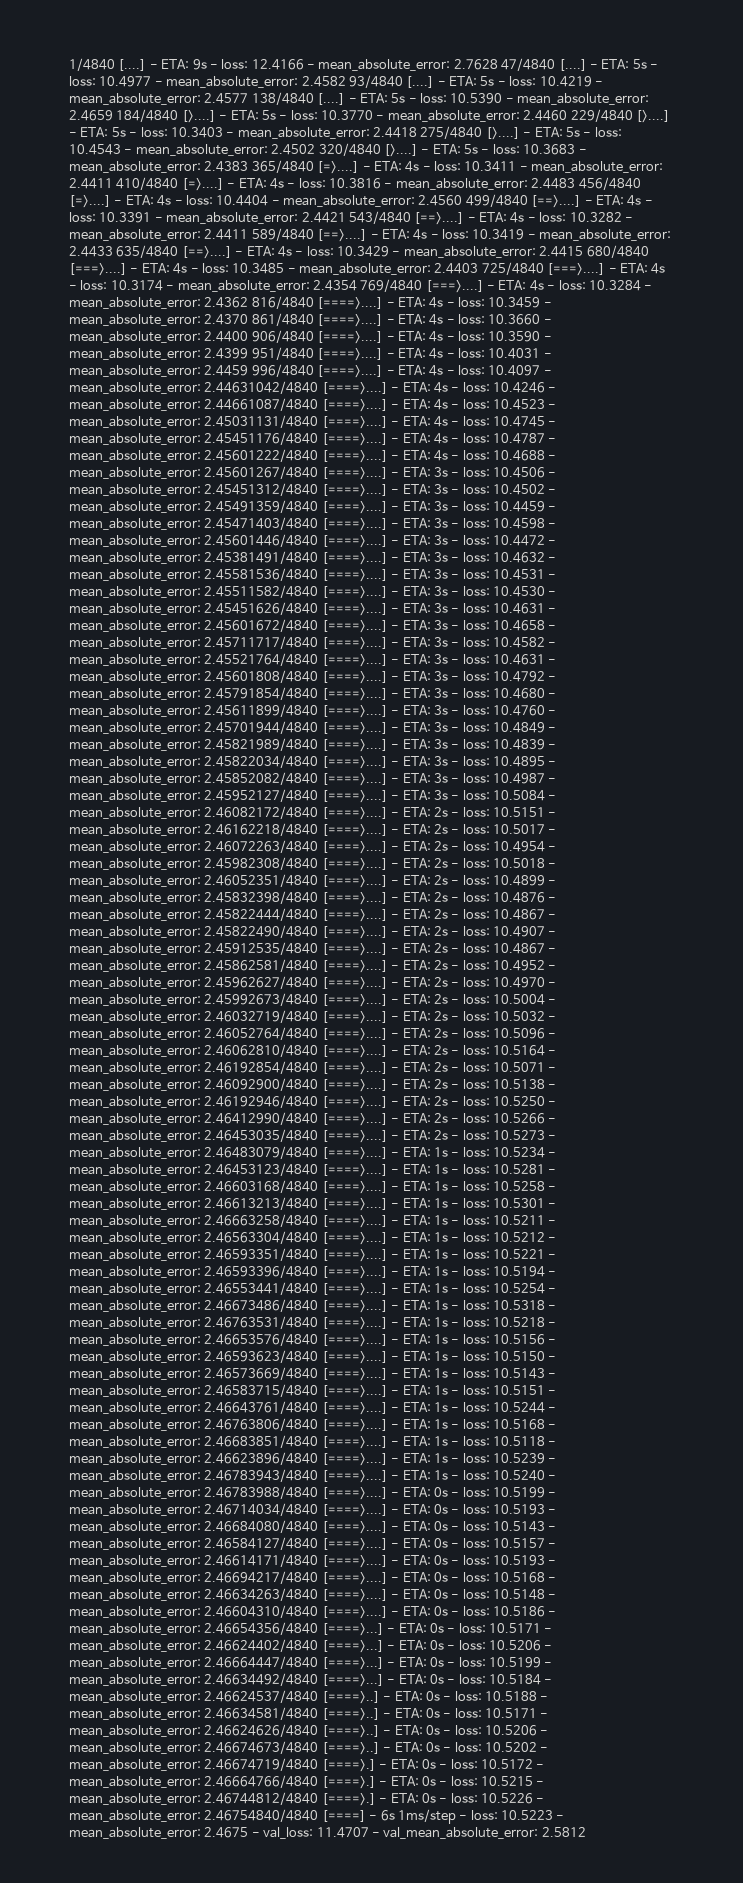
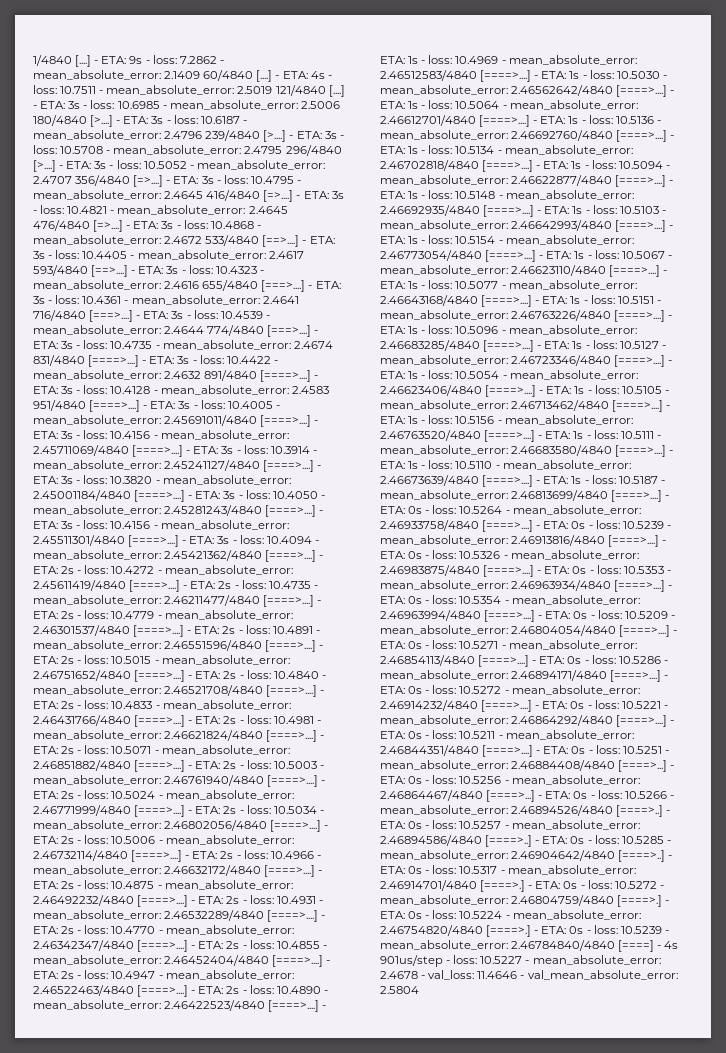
[251,58,658,71] [69,75,603,88] [69,92,650,105] [69,109,670,123] [69,126,622,140] [69,143,587,157] [69,160,664,174] [69,177,641,191] [69,194,653,208] [69,211,633,225] [69,228,672,242] [69,245,649,259] [69,262,666,276] [69,279,653,293] [69,296,552,310] [69,313,552,327] [69,330,552,344] [69,347,552,361] [69,364,552,378] [69,381,557,395] [69,398,557,412] [69,415,557,429] [69,432,557,446] [69,449,557,463] [69,466,557,480] [69,483,557,497] [69,500,557,514] [69,517,557,531] [69,534,557,548] [69,551,557,565] [69,568,557,582] [69,585,557,599] [69,602,557,616] [69,619,557,633] [69,636,557,650] [69,653,557,667] [69,670,557,684] [69,687,557,701] [69,704,557,718] [69,721,557,735] [69,738,557,752] [69,755,557,769] [69,772,557,786] [69,789,557,803] [69,806,557,820] [69,823,557,837] [69,840,557,854] [69,857,557,871] [69,874,557,888] [69,891,557,905] [69,908,557,922] [69,925,557,939] [69,942,557,956] [69,959,557,973] [69,976,557,990] [69,993,557,1007] [69,1010,557,1024] [69,1027,557,1041] [69,1044,557,1058] [69,1061,319,1074] 12.4166 - mean_absolute_error: 2.7628 47/4840 [....] - ETA: 5s - loss: 10.4977 - mean_absolute_error: 2.4582 93/4840 [....] - ETA: 5s - loss: 10.4219 - mean_absolute_error: 2.4577 138/4840 [....] - ETA: 5s - loss: 10.5390 - mean_absolute_error: 2.4659 184/4840 [>....] - ETA: 5s - loss: 10.3770 - mean_absolute_error: 2.4460 229/4840 [>....] - ETA: 5s - loss: 10.3403 - mean_absolute_error: 2.4418 275/4840 [>....] - ETA: 5s - loss: 10.4543 - mean_absolute_error: 2.4502 320/4840 [>....] - ETA: 5s - loss: 10.3683 - mean_absolute_error: 2.4383 365/4840 [=>....] - ETA: 4s - loss: 10.3411 - mean_absolute_error: 2.4411 410/4840 [=>....] - ETA: 4s - loss: 10.3816 - mean_absolute_error: 2.4483 456/4840 [=>....] - ETA: 4s - loss: 10.4404 - mean_absolute_error: 2.4560 499/4840 [==>....] - ETA: 4s - loss: 10.3391 - mean_absolute_error: 2.4421 543/4840 [==>....] - ETA: 4s - loss: 10.3282 - mean_absolute_error: 2.4411 589/4840 [==>....] - ETA: 4s - loss: 10.3419 - mean_absolute_error: 2.4433 635/4840 [==>....] - ETA: 4s - loss: 10.3429 - mean_absolute_error: 2.4415 680/4840 [===>....] - ETA: 4s - loss: 10.3485 - mean_absolute_error: 2.4403 725/4840 [===>....] - ETA: 4s - loss: 10.3174 - mean_absolute_error: 2.4354 769/4840 [===>....] - ETA: 4s - loss: 10.3284 - mean_absolute_error: 2.4362 816/4840 [====>....] - ETA: 4s - loss: 10.3459 - mean_absolute_error: 2.4370 861/4840 [====>....] - ETA: 4s - loss: 10.3660 - mean_absolute_error: 2.4400 906/4840 [====>....] - ETA: 4s - loss: 10.3590 - mean_absolute_error: 2.4399 951/4840 [====>....] - ETA: 4s - loss: 10.4031 - mean_absolute_error: 2.4459 996/4840 [====>....] - ETA: 4s - loss: 10.4097 - mean_absolute_error: 2.44631042/4840 [====>....] - ETA: 4s - loss: 10.4246 - mean_absolute_error: 2.44661087/4840 [====>....] - ETA: 4s - loss: 10.4523 - mean_absolute_error: 2.45031131/4840 [====>....] - ETA: 4s - loss: 10.4745 - mean_absolute_error: 2.45451176/4840 [====>....] - ETA: 4s - loss: 10.4787 - mean_absolute_error: 2.45601222/4840 [====>....] - ETA: 4s - loss: 10.4688 - mean_absolute_error: 2.45601267/4840 [====>....] - ETA: 3s - loss: 10.4506 - mean_absolute_error: 2.45451312/4840 [====>....] - ETA: 3s - loss: 10.4502 - mean_absolute_error: 2.45491359/4840 [====>....] - ETA: 3s - loss: 10.4459 - mean_absolute_error: 2.45471403/4840 [====>....] - ETA: 3s - loss: 10.4598 - mean_absolute_error: 2.45601446/4840 [====>....] - ETA: 3s - loss: 10.4472 - mean_absolute_error: 2.45381491/4840 [====>....] - ETA: 3s - loss: 10.4632 - mean_absolute_error: 2.45581536/4840 [====>....] - ETA: 3s - loss: 10.4531 - mean_absolute_error: 2.45511582/4840 [====>....] - ETA: 3s - loss: 10.4530 - mean_absolute_error: 2.45451626/4840 [====>....] - ETA: 3s - loss: 10.4631 - mean_absolute_error: 2.45601672/4840 [====>....] - ETA: 3s - loss: 10.4658 - mean_absolute_error: 2.45711717/4840 [====>....] - ETA: 3s - loss: 10.4582 - mean_absolute_error: 2.45521764/4840 [====>....] - ETA: 3s - loss: 10.4631 - mean_absolute_error: 2.45601808/4840 [====>....] - ETA: 3s - loss: 10.4792 - mean_absolute_error: 2.45791854/4840 [====>....] - ETA: 3s - loss: 10.4680 - mean_absolute_error: 2.45611899/4840 [====>....] - ETA: 3s - loss: 10.4760 - mean_absolute_error: 2.45701944/4840 [====>....] - ETA: 3s - loss: 10.4849 - mean_absolute_error: 2.45821989/4840 [====>....] - ETA: 3s - loss: 10.4839 - mean_absolute_error: 2.45822034/4840 [====>....] - ETA: 3s - loss: 10.4895 - mean_absolute_error: 2.45852082/4840 [====>....] - ETA: 3s - loss: 10.4987 - mean_absolute_error: 2.45952127/4840 [====>....] - ETA: 3s - loss: 10.5084 - mean_absolute_error: 2.46082172/4840 [====>....] - ETA: 2s - loss: 10.5151 - mean_absolute_error: 2.46162218/4840 [====>....] - ETA: 2s - loss: 10.5017 - mean_absolute_error: 2.46072263/4840 [====>....] - ETA: 2s - loss: 10.4954 - mean_absolute_error: 2.45982308/4840 [====>....] - ETA: 2s - loss: 10.5018 - mean_absolute_error: 2.46052351/4840 [====>....] - ETA: 2s - loss: 10.4899 - mean_absolute_error: 2.45832398/4840 [====>....] - ETA: 2s - loss: 10.4876 - mean_absolute_error: 2.45822444/4840 [====>....] - ETA: 2s - loss: 10.4867 - mean_absolute_error: 2.45822490/4840 [====>....] - ETA: 2s - loss: 10.4907 - mean_absolute_error: 2.45912535/4840 [====>....] - ETA: 2s - loss: 10.4867 - mean_absolute_error: 2.45862581/4840 [====>....] - ETA: 2s - loss: 10.4952 - mean_absolute_error: 2.45962627/4840 [====>....] - ETA: 2s - loss: 10.4970 - mean_absolute_error: 2.45992673/4840 [====>....] - ETA: 2s - loss: 10.5004 - mean_absolute_error: 2.46032719/4840 [====>....] - ETA: 2s - loss: 10.5032 - mean_absolute_error: 2.46052764/4840 [====>....] - ETA: 2s - loss: 10.5096 - mean_absolute_error: 2.46062810/4840 [====>....] - ETA: 2s - loss: 10.5164 - mean_absolute_error: 2.46192854/4840 -> [179,56,224,64] [33,70,332,82] [33,85,345,97] [33,100,340,110] [33,115,247,127] [33,130,344,142] [33,145,342,156] [33,160,325,172] [33,175,301,187] [33,190,344,202] [33,205,288,215] [33,220,261,232] [33,235,335,247] [33,250,304,260] [33,265,264,277] [33,280,341,292] [33,295,299,305] [33,310,270,322] [33,325,319,337] [33,340,333,350] [33,355,278,367] [33,370,319,382] [33,385,329,395] [33,400,280,412] [33,415,319,427] [33,430,289,440] [33,445,317,457] [33,460,322,472] [33,475,291,485] [33,490,325,502] [33,505,324,517] [33,520,289,530] [33,535,319,547] [33,550,324,562] [33,565,293,575] [33,580,318,592] [33,595,322,607] [33,610,293,620] [33,625,320,637] [33,640,324,652] [33,655,290,665] [33,670,326,682] [33,685,325,697] [33,700,291,710] [33,715,321,727] [33,730,264,741] 7.2862 - mean_absolute_error: 2.1409 60/4840 [....] - ETA: 4s - loss: 10.7511 - mean_absolute_error: 2.5019 121/4840 [....] - ETA: 3s - loss: 10.6985 - mean_absolute_error: 2.5006 180/4840 [>....] - ETA: 3s - loss: 10.6187 - mean_absolute_error: 2.4796 239/4840 [>....] - ETA: 3s - loss: 10.5708 - mean_absolute_error: 2.4795 296/4840 [>....] - ETA: 3s - loss: 10.5052 - mean_absolute_error: 2.4707 356/4840 [=>....] - ETA: 3s - loss: 10.4795 - mean_absolute_error: 2.4645 416/4840 [=>....] - ETA: 3s - loss: 10.4821 - mean_absolute_error: 2.4645 476/4840 [=>....] - ETA: 3s - loss: 10.4868 - mean_absolute_error: 2.4672 533/4840 [==>....] - ETA: 3s - loss: 10.4405 - mean_absolute_error: 2.4617 593/4840 [==>....] - ETA: 3s - loss: 10.4323 - mean_absolute_error: 2.4616 655/4840 [===>....] - ETA: 3s - loss: 10.4361 - mean_absolute_error: 2.4641 716/4840 [===>....] - ETA: 3s - loss: 10.4539 - mean_absolute_error: 2.4644 774/4840 [===>....] - ETA: 3s - loss: 10.4735 - mean_absolute_error: 2.4674 831/4840 [====>....] - ETA: 3s - loss: 10.4422 - mean_absolute_error: 2.4632 891/4840 [====>....] - ETA: 3s - loss: 10.4128 - mean_absolute_error: 2.4583 951/4840 [====>....] - ETA: 3s - loss: 10.4005 - mean_absolute_error: 2.45691011/4840 [====>....] - ETA: 3s - loss: 10.4156 - mean_absolute_error: 2.45711069/4840 [====>....] - ETA: 3s - loss: 10.3914 - mean_absolute_error: 2.45241127/4840 [====>....] - ETA: 3s - loss: 10.3820 - mean_absolute_error: 2.45001184/4840 [====>....] - ETA: 3s - loss: 10.4050 - mean_absolute_error: 2.45281243/4840 [====>....] - ETA: 3s - loss: 10.4156 - mean_absolute_error: 2.45511301/4840 [====>....] - ETA: 3s - loss: 10.4094 - mean_absolute_error: 2.45421362/4840 [====>....] - ETA: 2s - loss: 10.4272 - mean_absolute_error: 2.45611419/4840 [====>....] - ETA: 2s - loss: 10.4735 - mean_absolute_error: 2.46211477/4840 [====>....] - ETA: 2s - loss: 10.4779 - mean_absolute_error: 2.46301537/4840 [====>....] - ETA: 2s - loss: 10.4891 - mean_absolute_error: 2.46551596/4840 [====>....] - ETA: 2s - loss: 10.5015 - mean_absolute_error: 2.46751652/4840 [====>....] - ETA: 2s - loss: 10.4840 - mean_absolute_error: 2.46521708/4840 [====>....] - ETA: 2s - loss: 10.4833 - mean_absolute_error: 2.46431766/4840 [====>....] - ETA: 2s - loss: 10.4981 - mean_absolute_error: 2.46621824/4840
[204,1078,557,1092] [69,1095,557,1109] [69,1112,557,1126] [69,1129,557,1143] [69,1146,557,1160] [69,1163,557,1177] [69,1180,557,1194] [69,1197,557,1211] [69,1214,557,1228] [69,1231,557,1245] [69,1248,557,1262] [69,1265,557,1279] [69,1282,557,1296] [69,1299,557,1313] [69,1316,557,1330] [69,1333,319,1346] 2.46092900/4840 [====>....] - ETA: 2s - loss: 10.5138 - mean_absolute_error: 2.46192946/4840 [====>....] - ETA: 2s - loss: 10.5250 - mean_absolute_error: 2.46412990/4840 [====>....] - ETA: 2s - loss: 10.5266 - mean_absolute_error: 2.46453035/4840 [====>....] - ETA: 2s - loss: 10.5273 - mean_absolute_error: 2.46483079/4840 [====>....] - ETA: 1s - loss: 10.5234 - mean_absolute_error: 2.46453123/4840 [====>....] - ETA: 1s - loss: 10.5281 - mean_absolute_error: 2.46603168/4840 [====>....] - ETA: 1s - loss: 10.5258 - mean_absolute_error: 2.46613213/4840 [====>....] - ETA: 1s - loss: 10.5301 - mean_absolute_error: 2.46663258/4840 [====>....] - ETA: 1s - loss: 10.5211 - mean_absolute_error: 2.46563304/4840 [====>....] - ETA: 1s - loss: 10.5212 - mean_absolute_error: 2.46593351/4840 [====>....] - ETA: 1s - loss: 10.5221 - mean_absolute_error: 2.46593396/4840 [====>....] - ETA: 1s - loss: 10.5194 - mean_absolute_error: 2.46553441/4840 [====>....] - ETA: 1s - loss: 10.5254 - mean_absolute_error: 2.46673486/4840 [====>....] - ETA: 1s - loss: 10.5318 - mean_absolute_error: 2.46763531/4840 [====>....] - ETA: 1s - loss: 10.5218 - mean_absolute_error: 2.46653576/4840 -> [33,760,324,772] [33,775,326,787] [33,790,294,800] [33,805,324,817] [33,820,329,832] [33,835,294,845] [33,850,321,862] [33,865,323,877] [33,880,293,890] [33,895,323,907] [33,910,326,922] [33,925,294,935] [33,940,327,952] [33,955,331,967] [33,970,294,980] [33,985,328,997] [33,1000,327,1012] [380,55,637,65] [380,70,667,82] [380,85,675,97] [380,100,638,110] [380,115,661,127] [380,130,675,142] [380,145,633,155] [380,160,670,172] [380,175,674,187] [380,190,634,200] [380,205,666,217] [380,220,674,232] [380,235,634,245] [380,250,672,262] [380,265,668,277] [380,280,637,290] [380,295,661,307] [380,310,673,322] [380,325,637,335] [380,340,666,352] [380,355,673,367] [380,370,638,380] [380,385,669,397] [380,400,610,411] 2.46851882/4840 [====>....] - ETA: 2s - loss: 10.5003 - mean_absolute_error: 2.46761940/4840 [====>....] - ETA: 2s - loss: 10.5024 - mean_absolute_error: 2.46771999/4840 [====>....] - ETA: 2s - loss: 10.5034 - mean_absolute_error: 2.46802056/4840 [====>....] - ETA: 2s - loss: 10.5006 - mean_absolute_error: 2.46732114/4840 [====>....] - ETA: 2s - loss: 10.4966 - mean_absolute_error: 2.46632172/4840 [====>....] - ETA: 2s - loss: 10.4875 - mean_absolute_error: 2.46492232/4840 [====>....] - ETA: 2s - loss: 10.4931 - mean_absolute_error: 2.46532289/4840 [====>....] - ETA: 2s - loss: 10.4770 - mean_absolute_error: 2.46342347/4840 [====>....] - ETA: 2s - loss: 10.4855 - mean_absolute_error: 2.46452404/4840 [====>....] - ETA: 2s - loss: 10.4947 - mean_absolute_error: 2.46522463/4840 [====>....] - ETA: 2s - loss: 10.4890 - mean_absolute_error: 2.46422523/4840 [====>....] - ETA: 1s - loss: 10.4969 - mean_absolute_error: 2.46512583/4840 [====>....] - ETA: 1s - loss: 10.5030 - mean_absolute_error: 2.46562642/4840 [====>....] - ETA: 1s - loss: 10.5064 - mean_absolute_error: 2.46612701/4840 [====>....] - ETA: 1s - loss: 10.5136 - mean_absolute_error: 2.46692760/4840 [====>....] - ETA: 1s - loss: 10.5134 - mean_absolute_error: 2.46702818/4840 [====>....] - ETA: 1s - loss: 10.5094 - mean_absolute_error: 2.46622877/4840 [====>....] - ETA: 1s - loss: 10.5148 - mean_absolute_error: 2.46692935/4840 [====>....] - ETA: 1s - loss: 10.5103 - mean_absolute_error: 2.46642993/4840 [====>....] - ETA: 1s - loss: 10.5154 - mean_absolute_error: 2.46773054/4840 [====>....] - ETA: 1s - loss: 10.5067 - mean_absolute_error: 2.46623110/4840 [====>....] - ETA: 1s - loss: 10.5077 - mean_absolute_error: 2.46643168/4840 [====>....] - ETA: 1s - loss: 10.5151 - mean_absolute_error: 2.46763226/4840 [====>....] - ETA: 1s - loss: 10.5096 - mean_absolute_error: 2.46683285/4840 [====>....] - ETA: 1s - loss: 10.5127 - mean_absolute_error: 2.46723346/4840 [====>....] - ETA: 1s - loss: 10.5054 - mean_absolute_error: 2.46623406/4840 [====>....] - ETA: 1s - loss: 10.5105 - mean_absolute_error: 2.46713462/4840
[204,1350,557,1364] [69,1367,557,1381] [69,1384,557,1398] [69,1401,557,1415] [69,1418,557,1432] [69,1435,557,1449] [69,1452,557,1466] [69,1469,557,1483] [69,1486,557,1500] [69,1503,557,1517] [69,1520,557,1534] [69,1537,557,1551] [69,1554,557,1568] [69,1571,557,1585] [69,1588,557,1602] [69,1605,557,1619] [69,1622,553,1636] [69,1639,553,1653] [69,1656,553,1670] [69,1673,553,1687] [69,1690,549,1704] [69,1707,549,1721] [69,1724,549,1738] [69,1741,549,1755] [69,1758,545,1772] [69,1775,545,1789] [69,1792,545,1806] [69,1809,319,1822] 2.46593623/4840 [====>....] - ETA: 1s - loss: 10.5150 - mean_absolute_error: 2.46573669/4840 [====>....] - ETA: 1s - loss: 10.5143 - mean_absolute_error: 2.46583715/4840 [====>....] - ETA: 1s - loss: 10.5151 - mean_absolute_error: 2.46643761/4840 [====>....] - ETA: 1s - loss: 10.5244 - mean_absolute_error: 2.46763806/4840 [====>....] - ETA: 1s - loss: 10.5168 - mean_absolute_error: 2.46683851/4840 [====>....] - ETA: 1s - loss: 10.5118 - mean_absolute_error: 2.46623896/4840 [====>....] - ETA: 1s - loss: 10.5239 - mean_absolute_error: 2.46783943/4840 [====>....] - ETA: 1s - loss: 10.5240 - mean_absolute_error: 2.46783988/4840 [====>....] - ETA: 0s - loss: 10.5199 - mean_absolute_error: 2.46714034/4840 [====>....] - ETA: 0s - loss: 10.5193 - mean_absolute_error: 2.46684080/4840 [====>....] - ETA: 0s - loss: 10.5143 - mean_absolute_error: 2.46584127/4840 [====>....] - ETA: 0s - loss: 10.5157 - mean_absolute_error: 2.46614171/4840 [====>....] - ETA: 0s - loss: 10.5193 - mean_absolute_error: 2.46694217/4840 [====>....] - ETA: 0s - loss: 10.5168 - mean_absolute_error: 2.46634263/4840 [====>....] - ETA: 0s - loss: 10.5148 - mean_absolute_error: 2.46604310/4840 [====>....] - ETA: 0s - loss: 10.5186 - mean_absolute_error: 2.46654356/4840 [====>...] - ETA: 0s - loss: 10.5171 - mean_absolute_error: 2.46624402/4840 [====>...] - ETA: 0s - loss: 10.5206 - mean_absolute_error: 2.46664447/4840 [====>...] - ETA: 0s - loss: 10.5199 - mean_absolute_error: 2.46634492/4840 [====>...] - ETA: 0s - loss: 10.5184 - mean_absolute_error: 2.46624537/4840 [====>..] - ETA: 0s - loss: 10.5188 - mean_absolute_error: 2.46634581/4840 [====>..] - ETA: 0s - loss: 10.5171 - mean_absolute_error: 2.46624626/4840 [====>..] - ETA: 0s - loss: 10.5206 - mean_absolute_error: 2.46674673/4840 [====>..] - ETA: 0s - loss: 10.5202 - mean_absolute_error: 2.46674719/4840 [====>.] - ETA: 0s - loss: 10.5172 - mean_absolute_error: 2.46664766/4840 [====>.] - ETA: 0s - loss: 10.5215 - mean_absolute_error: 2.46744812/4840 [====>.] - ETA: 0s - loss: 10.5226 - mean_absolute_error: 2.46754840/4840 -> [380,430,661,442] [380,445,674,457] [380,460,631,470] [380,475,665,487] [380,490,670,502] [380,505,641,515] [380,520,671,532] [380,535,667,547] [380,550,639,560] [380,565,671,577] [380,580,673,592] [380,595,640,605] [380,610,675,622] [380,625,678,637] [380,640,637,650] [380,655,668,667] [380,670,669,682] [380,685,640,695] [380,700,668,712] [380,715,675,727] [380,730,634,740] [380,745,669,757] [380,760,675,772] [380,775,640,785] [380,790,674,802] [380,805,671,817] [380,820,640,830] [380,835,671,847] [380,850,673,862] [380,865,636,875] [380,880,664,892] [380,895,670,907] [380,910,641,920] [380,925,669,937] [380,940,616,951] 2.46763520/4840 [====>....] - ETA: 1s - loss: 10.5111 - mean_absolute_error: 2.46683580/4840 [====>....] - ETA: 1s - loss: 10.5110 - mean_absolute_error: 2.46673639/4840 [====>....] - ETA: 1s - loss: 10.5187 - mean_absolute_error: 2.46813699/4840 [====>....] - ETA: 0s - loss: 10.5264 - mean_absolute_error: 2.46933758/4840 [====>....] - ETA: 0s - loss: 10.5239 - mean_absolute_error: 2.46913816/4840 [====>....] - ETA: 0s - loss: 10.5326 - mean_absolute_error: 2.46983875/4840 [====>....] - ETA: 0s - loss: 10.5353 - mean_absolute_error: 2.46963934/4840 [====>....] - ETA: 0s - loss: 10.5354 - mean_absolute_error: 2.46963994/4840 [====>....] - ETA: 0s - loss: 10.5209 - mean_absolute_error: 2.46804054/4840 [====>....] - ETA: 0s - loss: 10.5271 - mean_absolute_error: 2.46854113/4840 [====>....] - ETA: 0s - loss: 10.5286 - mean_absolute_error: 2.46894171/4840 [====>....] - ETA: 0s - loss: 10.5272 - mean_absolute_error: 2.46914232/4840 [====>....] - ETA: 0s - loss: 10.5221 - mean_absolute_error: 2.46864292/4840 [====>....] - ETA: 0s - loss: 10.5211 - mean_absolute_error: 2.46844351/4840 [====>....] - ETA: 0s - loss: 10.5251 - mean_absolute_error: 2.46884408/4840 [====>...] - ETA: 0s - loss: 10.5256 - mean_absolute_error: 2.46864467/4840 [====>...] - ETA: 0s - loss: 10.5266 - mean_absolute_error: 2.46894526/4840 [====>..] - ETA: 0s - loss: 10.5257 - mean_absolute_error: 2.46894586/4840 [====>..] - ETA: 0s - loss: 10.5285 - mean_absolute_error: 2.46904642/4840 [====>..] - ETA: 0s - loss: 10.5317 - mean_absolute_error: 2.46914701/4840 [====>.] - ETA: 0s - loss: 10.5272 - mean_absolute_error: 2.46804759/4840 [====>.] - ETA: 0s - loss: 10.5224 - mean_absolute_error: 2.46754820/4840 [====>.] - ETA: 0s - loss: 10.5239 - mean_absolute_error: 2.46784840/4840
[380,1809,565,1824] [69,1827,249,1839] 6s 1ms/step - loss: 10.5223 - mean_absolute_error: 2.4675 -> [664,941,679,949] [380,955,661,967] [380,971,418,979] 4s 901us/step - loss: 10.5227 - mean_absolute_error: 2.4678
[316,1827,369,1838] 11.4707 -> [477,971,518,979] 11.4646
[541,1827,586,1837] 2.5812 -> [380,986,419,994] 2.5804

